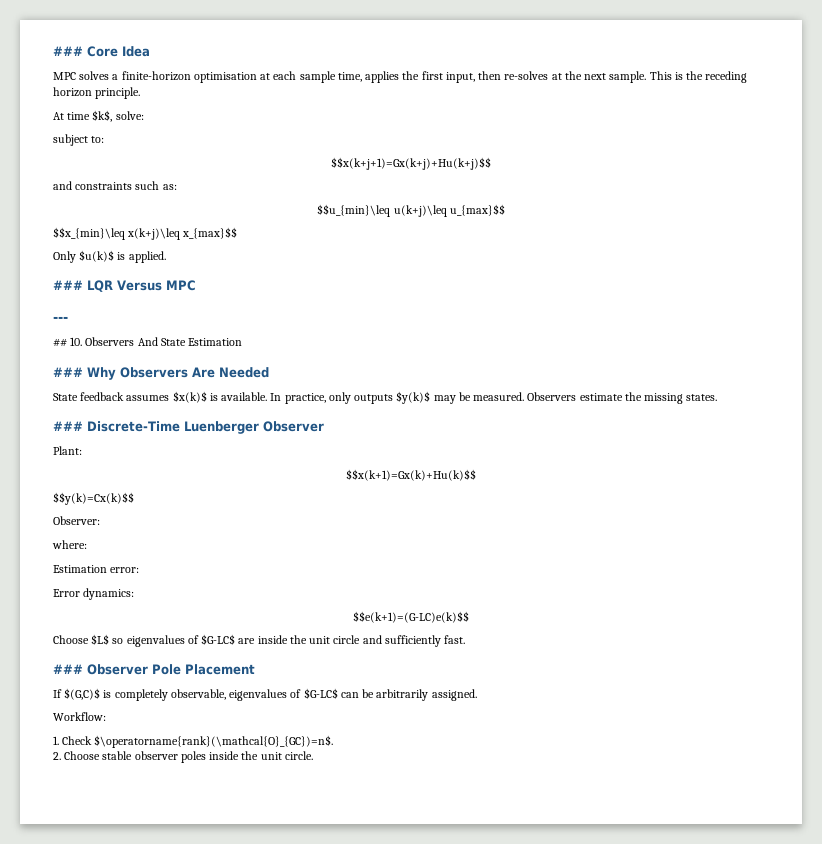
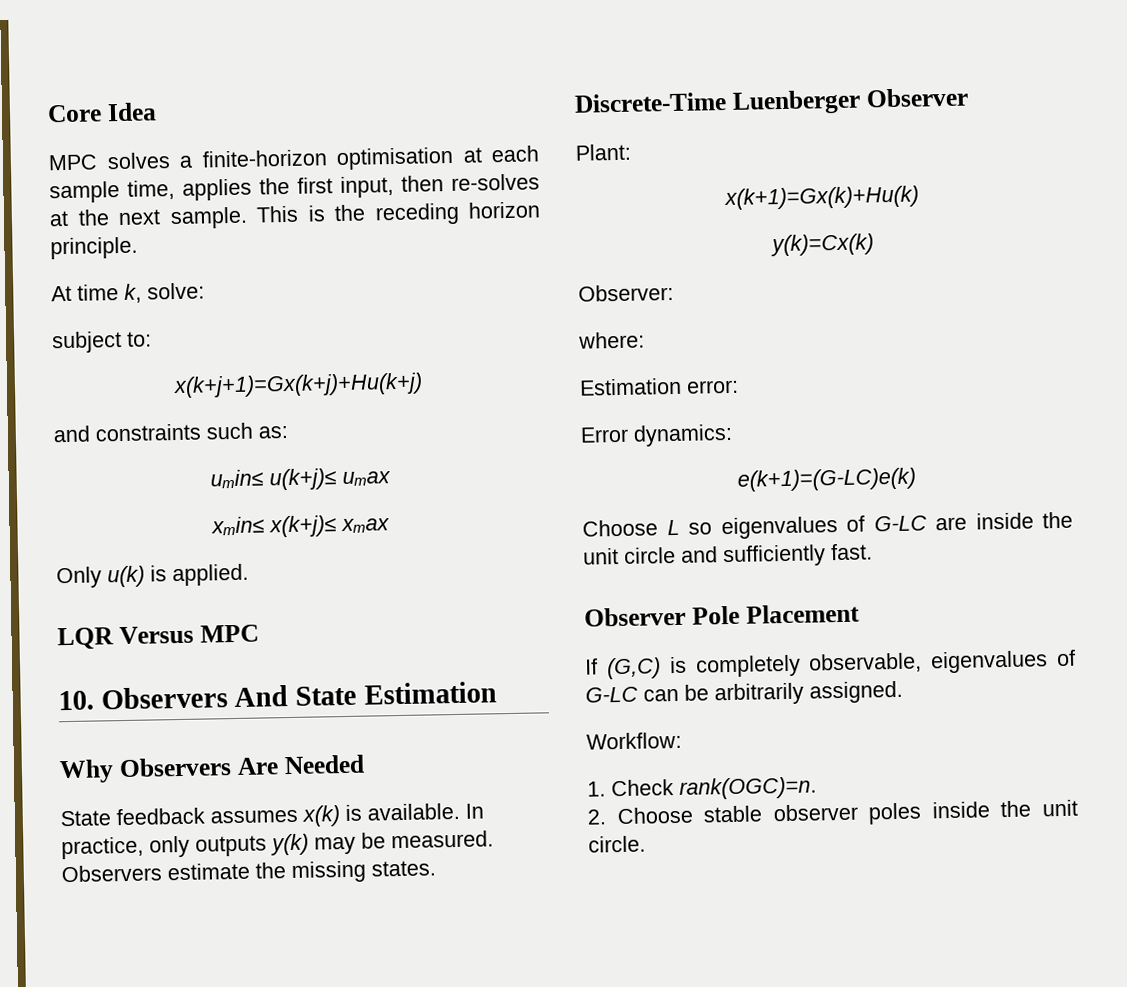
[53,46,83,56] ### -> (47, 113) none
[92,110,113,122] $k$, -> [124,283,142,303] k,
[331,157,491,170] $$x(k+j+1)=Gx(k+j)+Hu(k+j)$$ -> [172,372,423,399] x(k+j+1)=Gx(k+j)+Hu(k+j)
[317,204,505,217] [53,227,238,240] $$u_{min}\leq u(k+j)\leq u_{max}$$ // $$x_{min}\leq x(k+j)\leq x_{max}$$ -> [209,468,391,491] [211,515,390,538] uₘin≤ u(k+j)≤ uₘax // xₘin≤ x(k+j)≤ xₘax
[79,250,115,262] $u(k)$ -> [107,565,145,588] u(k)
[53,280,83,290] ### -> (249, 575) none
[53,316,68,322] [53,338,67,347] --- // ## -> (259, 633) none
[53,367,83,377] ### -> (497, 693) none
[172,391,207,403] $x(k)$ -> [302,805,341,827] x(k)
[396,391,431,404] $y(k)$ -> [270,833,309,856] y(k)
[53,421,83,431] ### -> (436, 868) none
[346,469,476,481] [53,492,134,505] $$x(k+1)=Gx(k)+Hu(k)$$ // $$y(k)=Cx(k)$$ -> [723,185,919,211] [769,233,874,257] x(k+1)=Gx(k)+Hu(k) // y(k)=Cx(k)
[353,611,469,623] [53,634,110,645] $$e(k+1)=(G-LC)e(k)$$ // Choose $L$ -> [737,467,916,492] [582,519,680,537] e(k+1)=(G-LC)e(k) // Choose L
[201,634,236,645] $G-LC$ -> [873,515,927,532] G-LC
[53,664,83,674] ### -> (873, 552) none
[64,688,101,700] $(G,C)$ -> [605,657,661,680] (G,C)
[303,688,338,699] $G-LC$ -> [585,686,638,703] G-LC
[94,735,334,748] $\operatorname{rank}(\mathcal{O}_{GC})=n$. -> [679,776,817,800] rank(OGC)=n.

